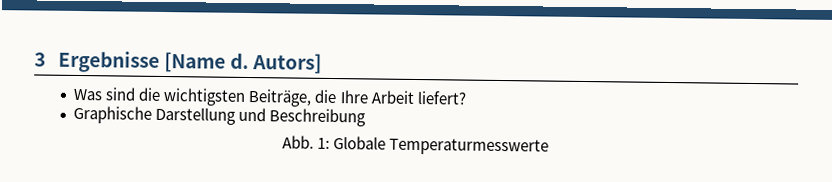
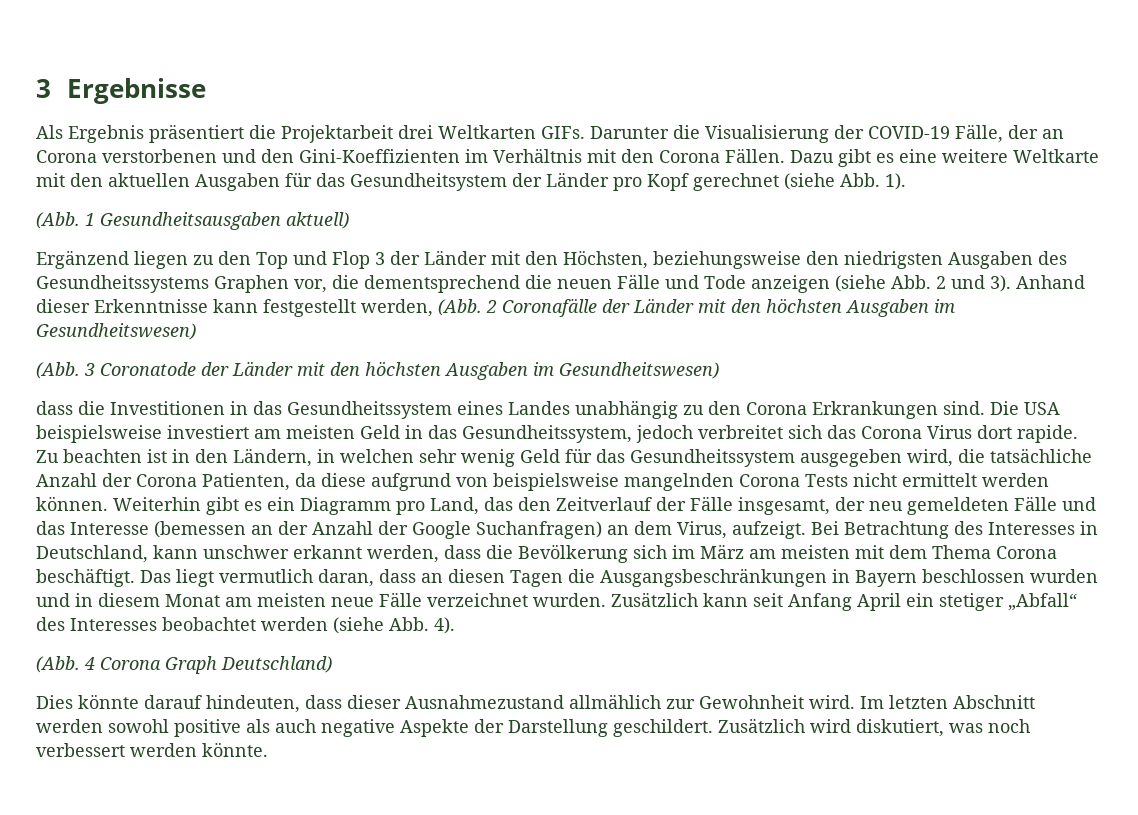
[163,51,323,74] [73,87,466,107] [73,105,367,127] [281,135,550,156] [Name d. Autors] // Was sind die wichtigsten Beiträge, die Ihre Arbeit liefert? // Graphische Darstellung und Beschreibung // Abb. 1: Globale Temperaturmesswerte -> [36,124,1064,143] [36,148,1099,167] [36,172,906,191] [36,212,349,230] [36,250,1067,269] [36,274,1085,293] [36,298,955,317] [36,323,196,340] [36,361,719,380] [36,400,1060,419] [36,425,1078,443] [36,448,1092,467] [36,473,1049,491] [36,496,1096,515] [36,521,1098,539] [36,544,1057,563] [36,568,1098,587] [36,592,1077,611] [36,617,455,634] [36,656,332,674] [36,694,1035,713] [36,718,1030,737] [36,742,268,757] // Als Ergebnis präsentiert die Projektarbeit drei Weltkarten GIFs. Darunter die Visualisierung der COVID-19 Fälle, der an Corona verstorbenen und den Gini-Koeffizienten im Verhältnis mit den Corona Fällen. Dazu gibt es eine weitere Weltkarte mit den aktuellen Ausgaben für das Gesundheitsystem der Länder pro Kopf gerechnet (siehe Abb. 1). // (Abb. 1 Gesundheitsausgaben aktuell) // Ergänzend liegen zu den Top und Flop 3 der Länder mit den Höchsten, beziehungsweise den niedrigsten Ausgaben des Gesundheitssystems Graphen vor, die dementsprechend die neuen Fälle und Tode anzeigen (siehe Abb. 2 und 3). Anhand dieser Erkenntnisse kann festgestellt werden, (Abb. 2 Coronafälle der Länder mit den höchsten Ausgaben im Gesundheitswesen) // (Abb. 3 Coronatode der Länder mit den höchsten Ausgaben im Gesundheitswesen) // dass die Investitionen in das Gesundheitssystem eines Landes unabhängig zu den Corona Erkrankungen sind. Die USA beispielsweise investiert am meisten Geld in das Gesundheitssystem, jedoch verbreitet sich das Corona Virus dort rapide. Zu beachten ist in den Ländern, in welchen sehr wenig Geld für das Gesundheitssystem ausgegeben wird, die tatsächliche Anzahl der Corona Patienten, da diese aufgrund von beispielsweise mangelnden Corona Tests nicht ermittelt werden können. Weiterhin gibt es ein Diagramm pro Land, das den Zeitverlauf der Fälle insgesamt, der neu gemeldeten Fälle und das Interesse (bemessen an der Anzahl der Google Suchanfragen) an dem Virus, aufzeigt. Bei Betrachtung des Interesses in Deutschland, kann unschwer erkannt werden, dass die Bevölkerung sich im März am meisten mit dem Thema Corona beschäftigt. Das liegt vermutlich daran, dass an diesen Tagen die Ausgangsbeschränkungen in Bayern beschlossen wurden und in diesem Monat am meisten neue Fälle verzeichnet wurden. Zusätzlich kann seit Anfang April ein stetiger „Abfall“ des Interesses beobachtet werden (siehe Abb. 4). // (Abb. 4 Corona Graph Deutschland) // Dies könnte darauf hindeuten, dass dieser Ausnahmezustand allmählich zur Gewohnheit wird. Im letzten Abschnitt werden sowohl positive als auch negative Aspekte der Darstellung geschildert. Zusätzlich wird diskutiert, was noch verbessert werden könnte.

